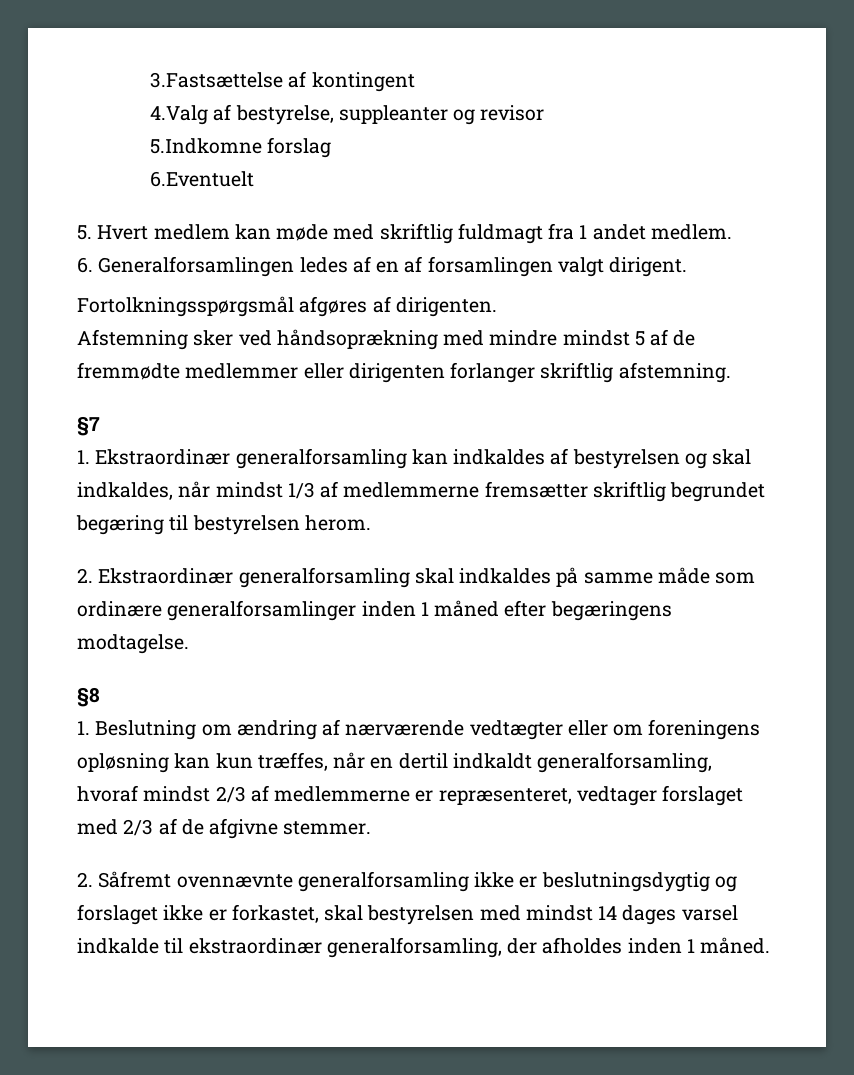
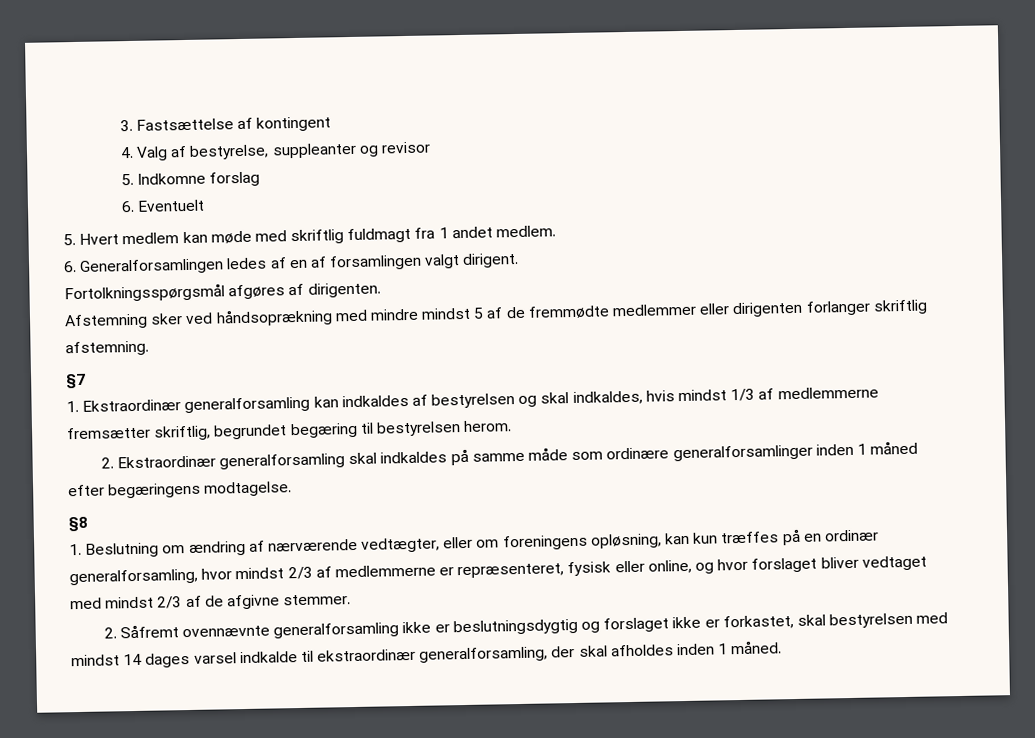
[150,72,284,88] 3.Fastsættelse -> [119,118,235,132] 3. Fastsættelse
[150,105,209,125] 4.Valg -> [119,146,169,161] 4. Valg
[150,138,263,154] 5.Indkomne -> [120,172,207,186] 5. Indkomne
[150,171,255,187] 6.Eventuelt -> [120,199,206,213] 6. Eventuelt
[178,481,211,498] når -> [645,390,675,402] hvis
[592,481,666,502] skriftlig -> [153,425,212,441] skriftlig,
[469,720,563,740] vedtægter -> [361,537,441,553] vedtægter,
[77,753,169,773] opløsning -> [590,533,662,549] opløsning,
[257,752,713,773] [77,785,138,802] træffes, når en dertil indkaldt generalforsamling, hvoraf -> [720,528,879,546] [69,568,233,586] træffes på en ordinær generalforsamling, hvor
[576,785,744,806] [77,819,118,835] vedtager forslaget med -> [567,555,927,577] [70,596,155,610] fysisk eller online, og hvor forslaget bliver vedtaget med mindst
(538, 946) none -> [578,645,608,657] skal

